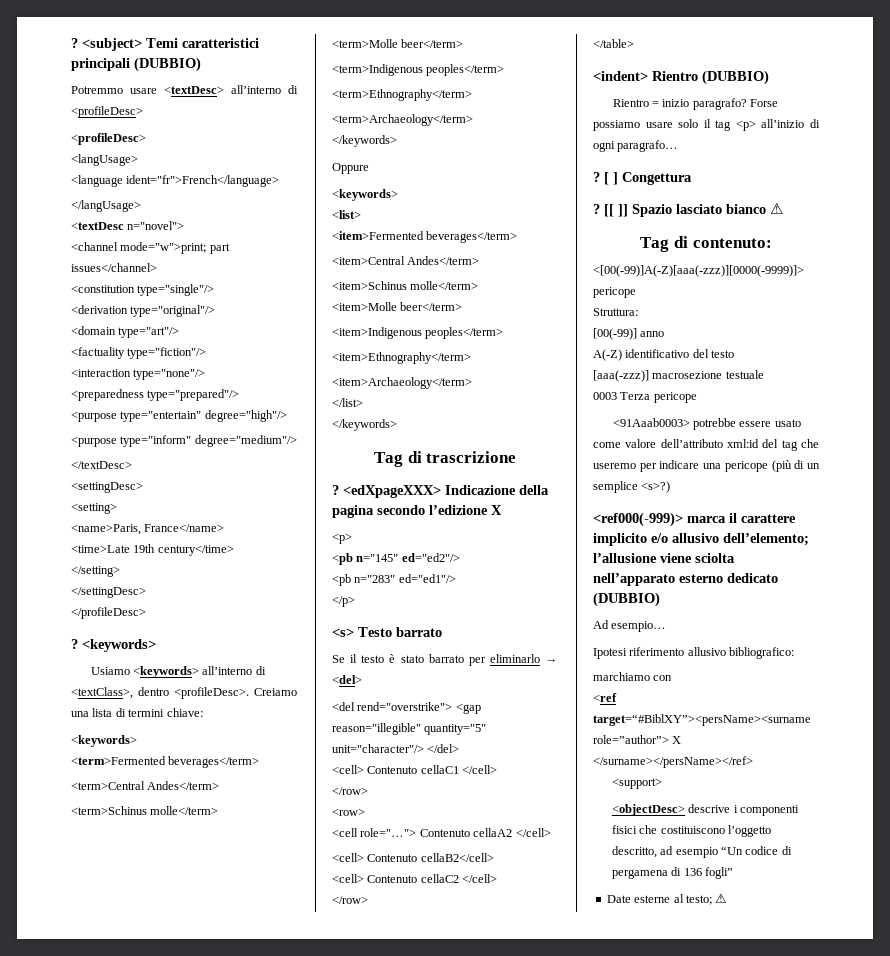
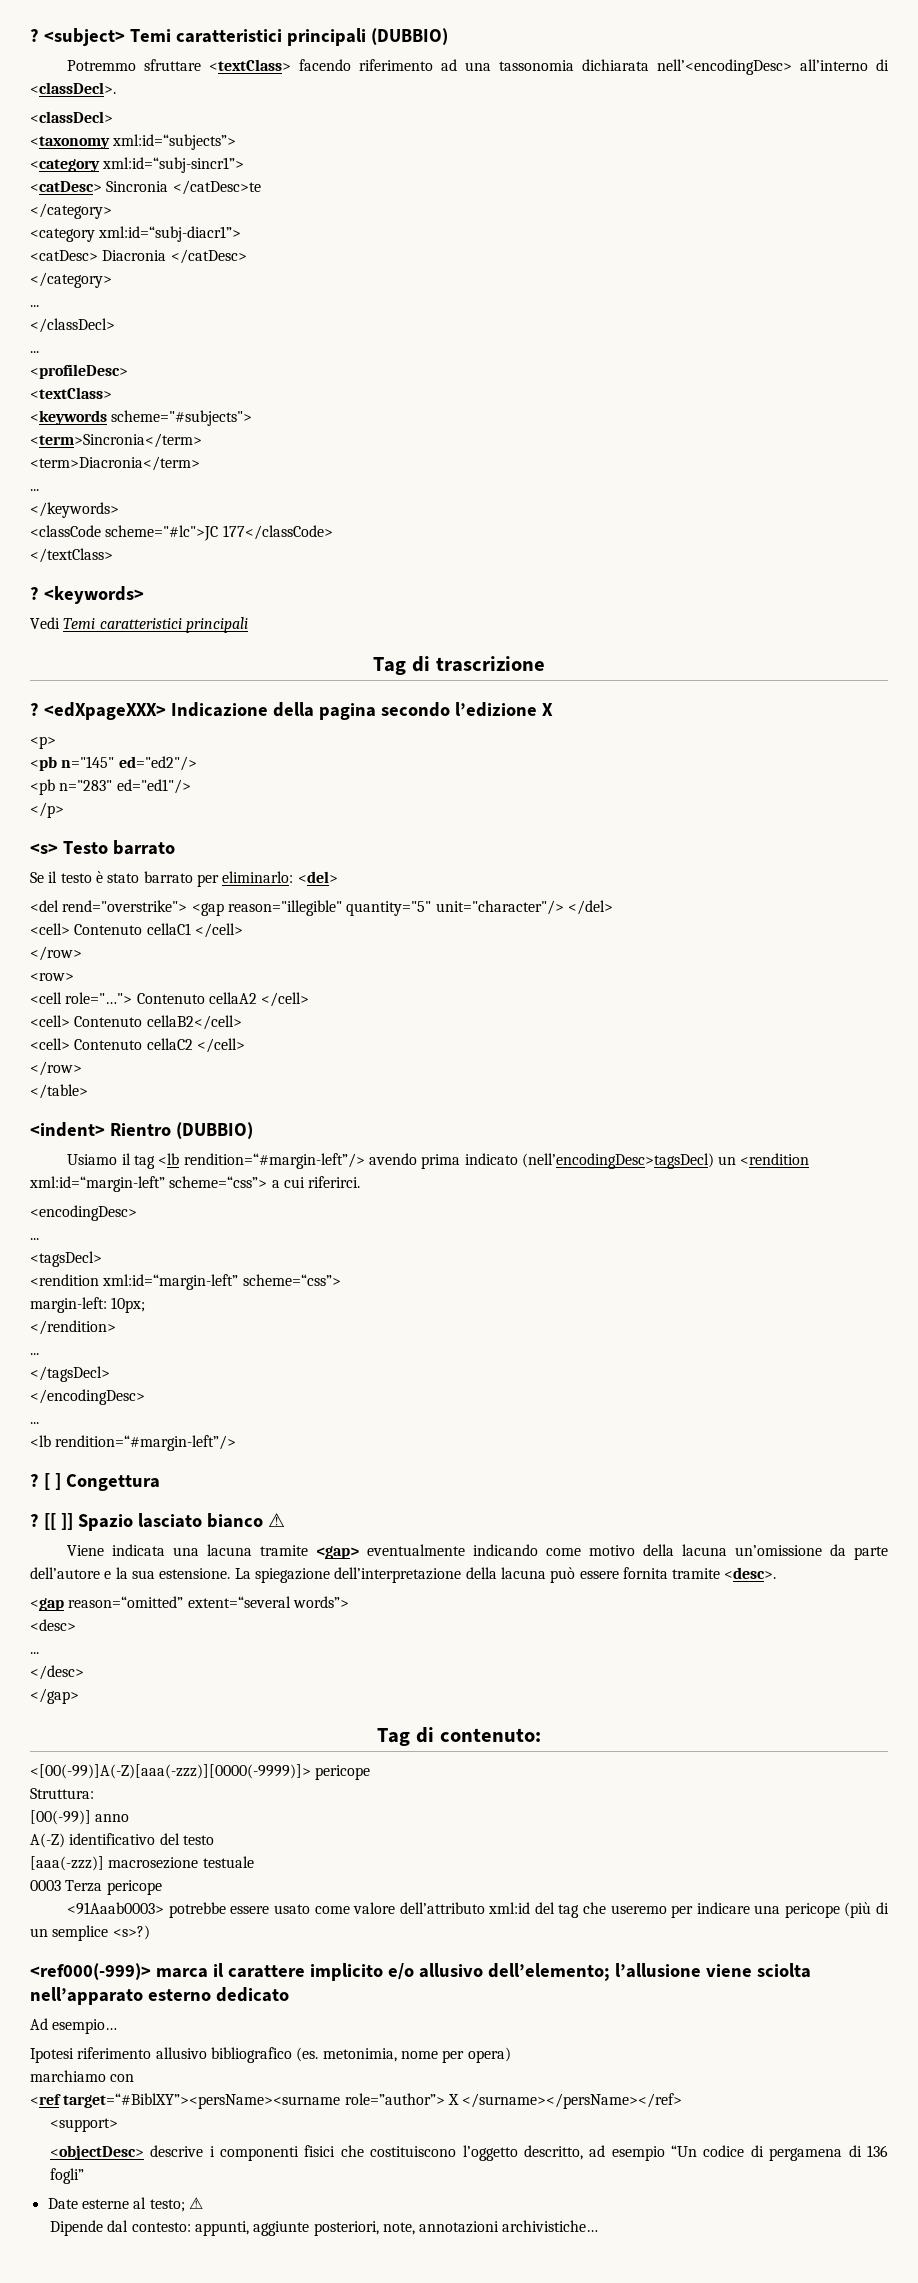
[130,85,298,94] [71,106,143,118] [71,133,146,145] [71,154,138,166] [71,175,280,187] [71,200,141,212] [71,221,185,230] [71,242,230,254] [71,263,157,272] [71,284,215,296] [71,305,216,317] [71,326,180,338] [71,347,207,359] [71,369,206,380] [71,389,240,401] [71,410,287,422] [71,435,297,447] [71,461,132,469] [71,482,143,493] [71,503,117,514] [71,524,225,535] [71,544,234,556] [71,566,120,577] [71,587,146,598] [71,607,146,619] [71,639,156,652] [90,666,266,678] [71,687,297,699] [71,708,203,717] [71,735,137,747] [71,756,260,768] [71,781,220,790] [71,806,219,815] [332,39,464,48] [332,64,505,76] [332,89,472,101] [332,114,473,126] [332,135,397,147] [332,163,369,174] [332,189,398,201] [332,210,361,219] [332,231,518,243] [332,256,480,265] [332,281,479,290] [332,302,463,311] [332,327,504,339] [332,352,471,364] [332,377,472,389] [332,398,363,407] [332,419,397,431] usare <textDesc> all’interno di <profileDesc> // <profileDesc> // <langUsage> // <language ident="fr">French</language> // </langUsage> // <textDesc n="novel"> // <channel mode="w">print; part issues</channel> // <constitution type="single"/> // <derivation type="original"/> // <domain type="art"/> // <factuality type="fiction"/> // <interaction type="none"/> // <preparedness type="prepared"/> // <purpose type="entertain" degree="high"/> // <purpose type="inform" degree="medium"/> // </textDesc> // <settingDesc> // <setting> // <name>Paris, France</name> // <time>Late 19th century</time> // </setting> // </settingDesc> // </profileDesc> // ? <keywords> // Usiamo <keywords> all’interno di <textClass>, dentro <profileDesc>. Creiamo una lista di termini chiave: // <keywords> // <term>Fermented beverages</term> // <term>Central Andes</term> // <term>Schinus molle</term> // <term>Molle beer</term> // <term>Indigenous peoples</term> // <term>Ethnography</term> // <term>Archaeology</term> // </keywords> // Oppure // <keywords> // <list> // <item>Fermented beverages</term> // <item>Central Andes</term> // <item>Schinus molle</term> // <item>Molle beer</term> // <item>Indigenous peoples</term> // <item>Ethnography</term> // <item>Archaeology</term> // </list> // </keywords> -> [144,59,890,75] [30,82,116,94] [30,111,113,123] [30,134,237,150] [30,157,245,173] [30,180,261,195] [30,203,112,219] [30,226,242,242] [30,249,247,264] [30,272,112,288] [30,305,39,307] [30,318,115,333] [30,351,39,353] [30,364,128,379] [30,387,112,399] [30,410,253,426] [30,433,202,448] [30,456,200,471] [30,489,39,491] [30,502,119,518] [30,525,333,541] [30,548,113,563] [30,586,144,604] [30,617,248,633] sfruttare <textClass> facendo riferimento ad una tassonomia dichiarata nell’<encodingDesc> all’interno di <classDecl>. // <classDecl> // <taxonomy xml:id=“subjects”> // <category xml:id=“subj-sincr1”> // <catDesc> Sincronia </catDesc>te // </category> // <category xml:id=“subj-diacr1”> // <catDesc> Diacronia </catDesc> // </category> // ... // </classDecl> // ... // <profileDesc> // <textClass> // <keywords scheme="#subjects"> // <term>Sincronia</term> // <term>Diacronia</term> // ... // </keywords> // <classCode scheme="#lc">JC 177</classCode> // </textClass> // ? <keywords> // Vedi Temi caratteristici principali
[489,654,558,663] eliminarlo → -> [222,871,294,883] eliminarlo:
[612,98,779,110] [593,119,820,131] [593,140,679,152] Rientro = inizio paragrafo? Forse possiamo usare solo il tag <p> all’inizio di ogni paragrafo… -> [67,1153,810,1169] [29,1176,361,1192] [30,1205,137,1221] [30,1238,39,1240] [30,1251,102,1267] [30,1274,341,1290] [30,1297,146,1313] [30,1320,116,1335] [30,1353,39,1355] [30,1366,110,1382] [30,1389,145,1405] [30,1422,39,1424] [30,1435,237,1451] Usiamo il tag <lb rendition=“#margin-left”/> avendo prima indicato (nell’encodingDesc>tagsDecl) un <rendition xml:id=“margin-left” scheme=“css”> a cui riferirci. // <encodingDesc> // ... // <tagsDecl> // <rendition xml:id=“margin-left” scheme=“css”> // margin-left: 10px; // </rendition> // ... // </tagsDecl> // </encodingDesc> // ... // <lb rendition=“#margin-left”/>
(783, 208) none -> [67,1544,888,1560] [30,1567,777,1583] [30,1596,349,1611] [30,1619,76,1631] [30,1652,39,1654] [30,1665,84,1680] [30,1688,79,1704] // Viene indicata una lacuna tramite <gap> eventualmente indicando come motivo della lacuna un’omissione da parte dell’autore e la sua estensione. La spiegazione dell’interpretazione della lacuna può essere fornita tramite <desc>. // <gap reason=“omitted” extent=“several words”> // <desc> // ... // </desc> // </gap>
[593,592,660,607] (DUBBIO) -> (289, 1994) none
[729,647,795,659] bibliografico: -> [210,2047,511,2063] bibliografico (es. metonimia, nome per opera)
(728, 898) none -> [49,2220,599,2236] // Dipende dal contesto: appunti, aggiunte posteriori, note, annotazioni archivistiche…

